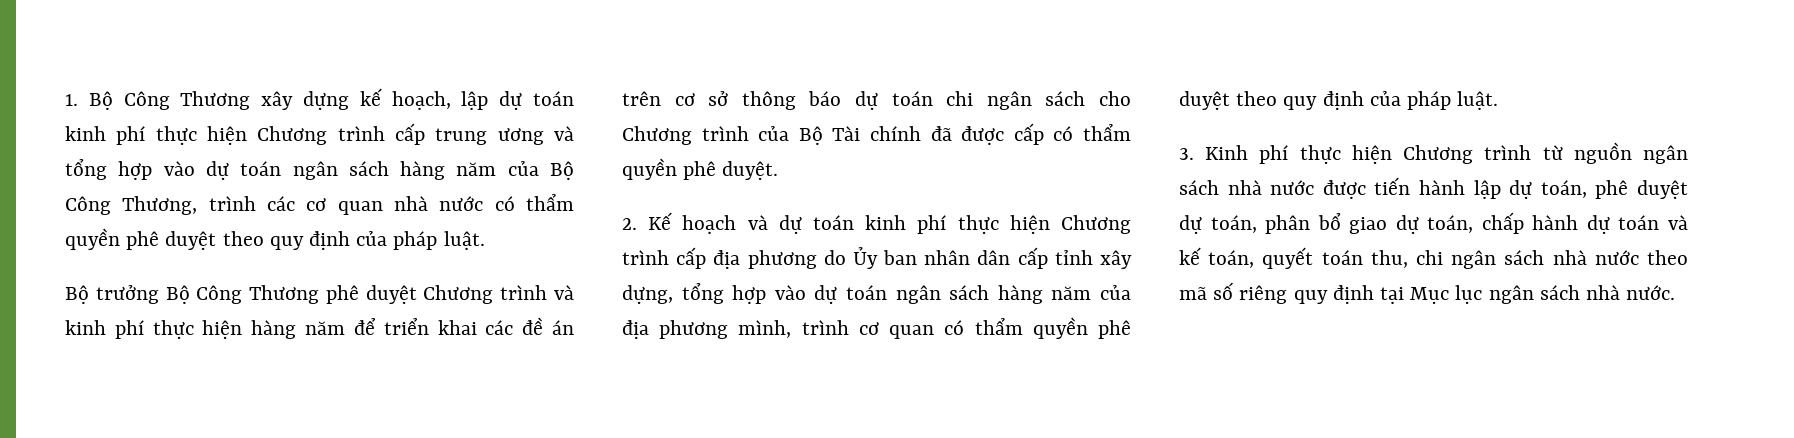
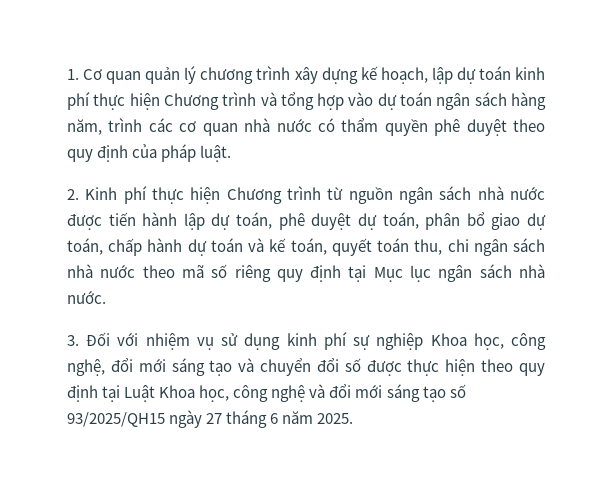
[88,91,251,110] Bộ Công Thương -> [83,66,291,84] Cơ quan quản lý chương trình
[395,123,544,145] cấp trung ương -> (257, 99) none
[456,161,574,180] [65,196,198,215] năm của Bộ Công Thương, -> [67,119,102,135] năm,
[65,285,574,304] [65,317,574,339] [622,91,1131,110] [622,123,1131,145] [622,158,779,180] [622,212,1131,234] [622,247,1132,269] [622,283,1131,304] [622,317,1131,339] [1179,91,1499,110] [1179,148,1194,160] Bộ trưởng Bộ Công Thương phê duyệt Chương trình và kinh phí thực hiện hàng năm để triển khai các đề án trên cơ sở thông báo dự toán chi ngân sách cho Chương trình của Bộ Tài chính đã được cấp có thẩm quyền phê duyệt. // 2. Kế hoạch và dự toán kinh phí thực hiện Chương trình cấp địa phương do Ủy ban nhân dân cấp tỉnh xây dựng, tổng hợp vào dự toán ngân sách hàng năm của địa phương mình, trình cơ quan có thẩm quyền phê duyệt theo quy định của pháp luật. // 3. -> [67,189,79,200] 2.
(1676, 292) none -> [67,332,546,350] [67,358,546,376] [67,384,466,402] [67,410,354,428] // 3. Đối với nhiệm vụ sử dụng kinh phí sự nghiệp Khoa học, công nghệ, đổi mới sáng tạo và chuyển đổi số được thực hiện theo quy định tại Luật Khoa học, công nghệ và đổi mới sáng tạo số 93/2025/QH15 ngày 27 tháng 6 năm 2025.

